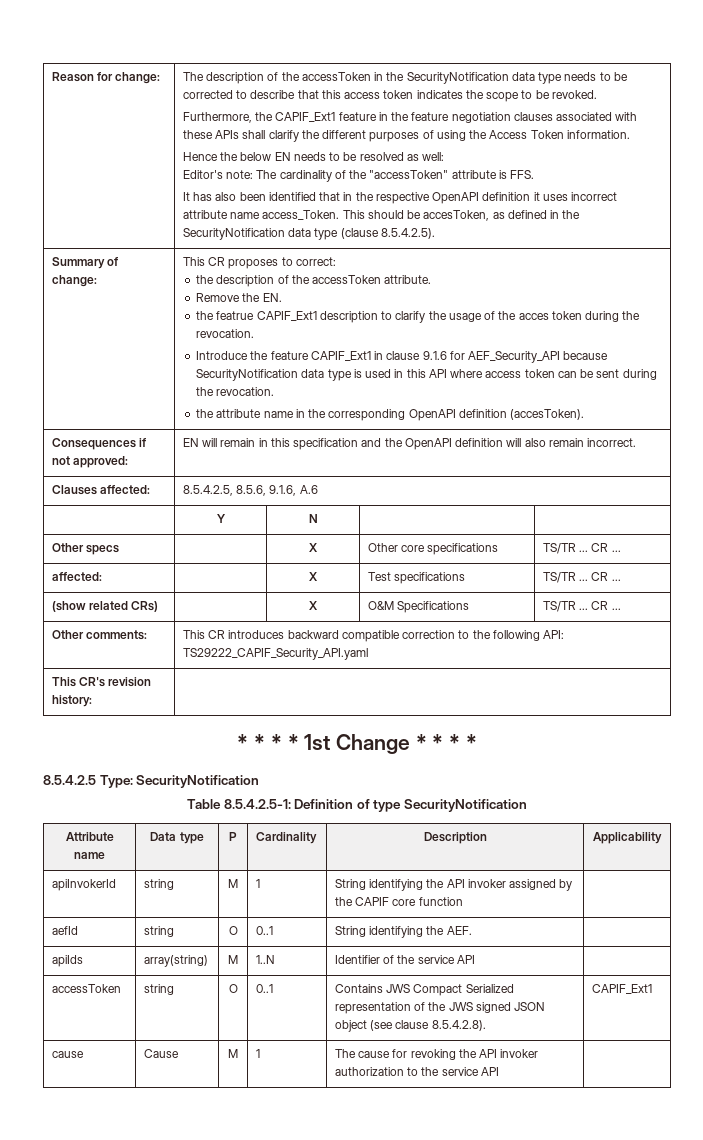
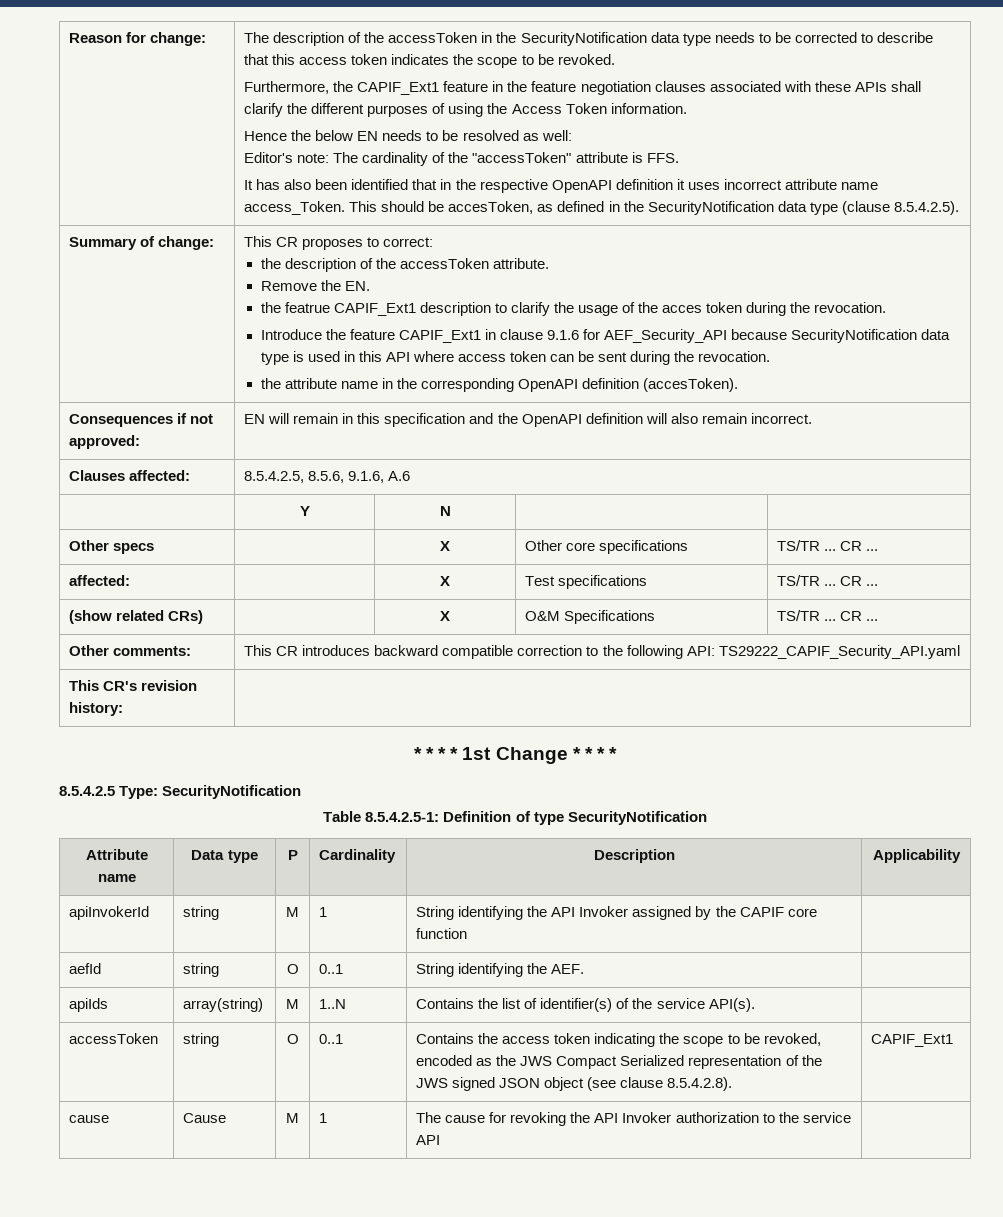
[467,879,506,888] invoker -> [579,906,629,917] Invoker
[334,955,380,964] Identifier -> [416,998,613,1012] Contains the list of identifier(s)
[456,955,475,964] API -> [708,998,755,1012] API(s).
(383, 988) none -> [478,1033,821,1047] [416,1055,517,1066] the access token indicating the scope to be revoked, encoded as the
[500,1049,539,1058] invoker -> [622,1112,672,1123] Invoker

